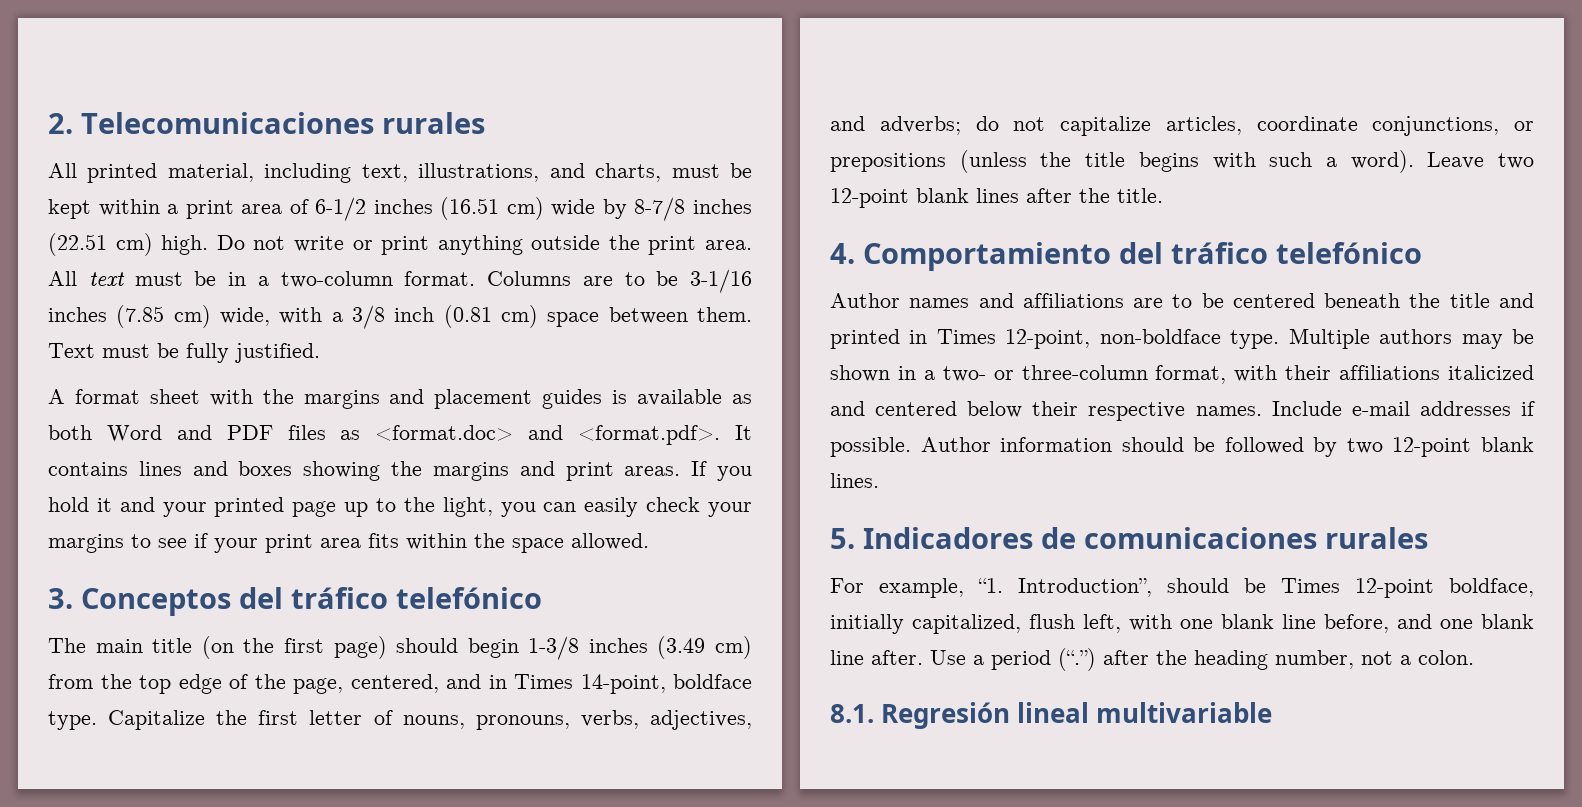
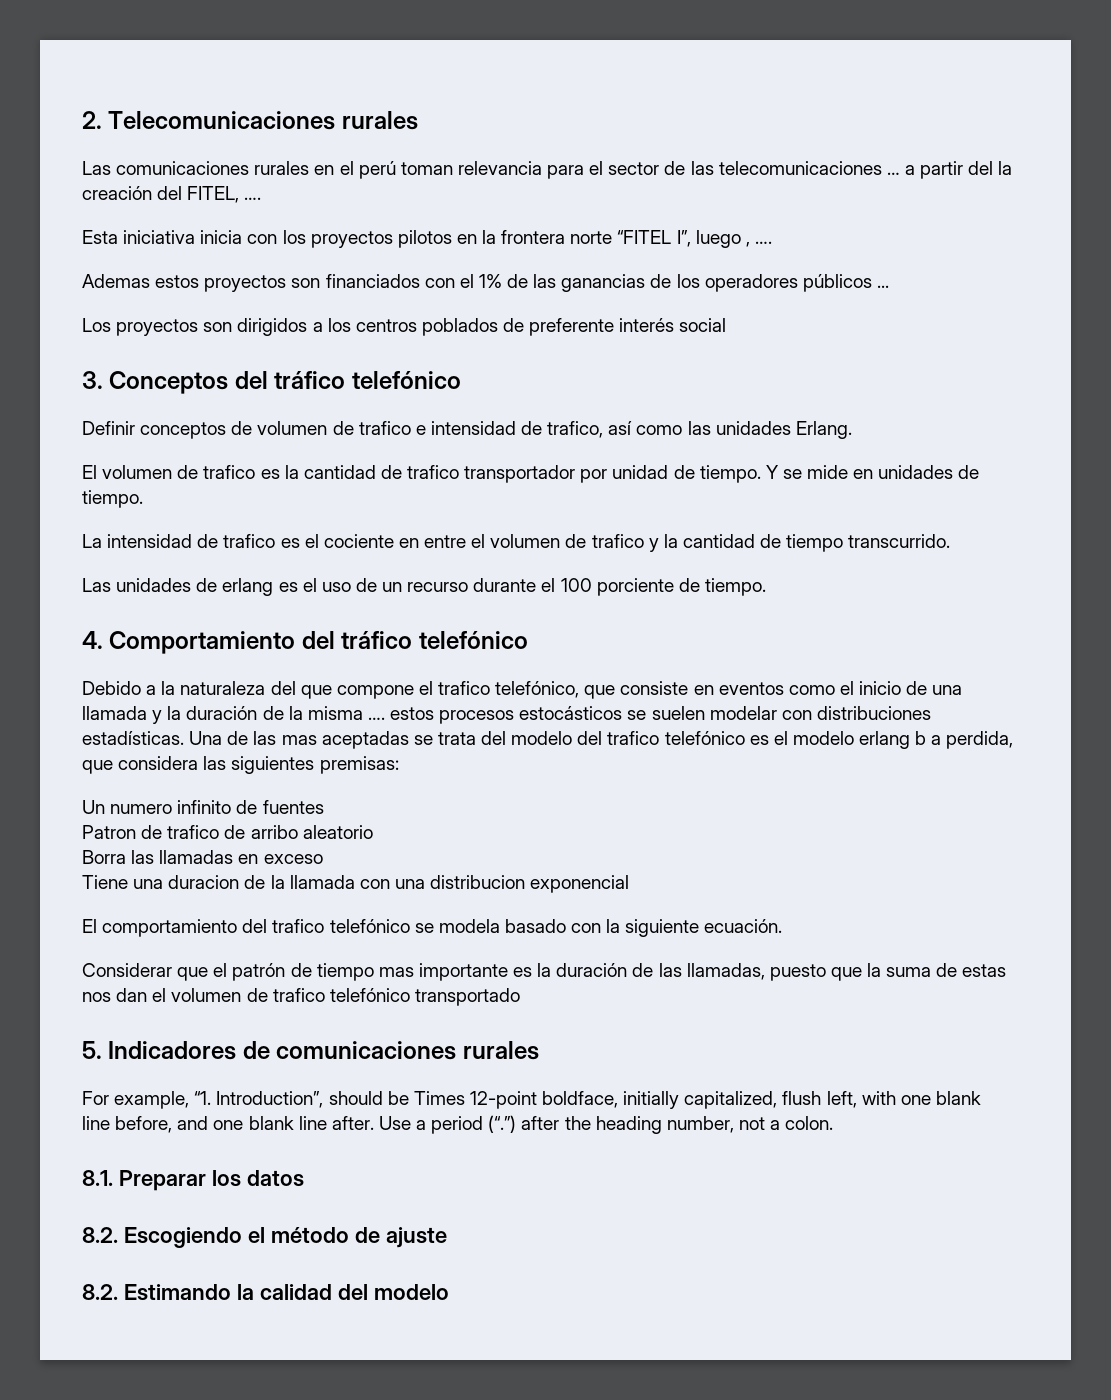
[48,163,753,183] [48,197,753,221] [48,233,753,256] [48,269,752,293] [48,305,752,329] [48,343,320,363] [48,389,752,409] [48,425,753,445] [48,461,753,481] [48,497,752,517] [48,533,649,553] All printed material, including text, illustrations, and charts, must be kept within a print area of 6-1/2 inches (16.51 cm) wide by 8-7/8 inches (22.51 cm) high. Do not write or print anything outside the print area. All text must be in a two-column format. Columns are to be 3-1/16 inches (7.85 cm) wide, with a 3/8 inch (0.81 cm) space between them. Text must be fully justified. // A format sheet with the margins and placement guides is available as both Word and PDF files as <format.doc> and <format.pdf>. It contains lines and boxes showing the margins and print areas. If you hold it and your printed page up to the light, you can easily check your margins to see if your print area fits within the space allowed. -> [82,161,1013,179] [82,186,262,203] [82,230,772,248] [82,274,889,292] [82,318,727,336] Las comunicaciones rurales en el perú toman relevancia para el sector de las telecomunicaciones … a partir del la creación del FITEL, …. // Esta iniciativa inicia con los proyectos pilotos en la frontera norte “FITEL I”, luego , …. // Ademas estos proyectos son financiados con el 1% de las ganancias de los operadores públicos ... // Los proyectos son dirigidos a los centros poblados de preferente interés social
[48,636,753,660] [48,674,752,694] [48,710,752,730] [830,116,1534,136] [830,150,1534,173] [830,188,1163,208] The main title (on the first page) should begin 1-3/8 inches (3.49 cm) from the top edge of the page, centered, and in Times 14-point, boldface type. Capitalize the first letter of nouns, pronouns, verbs, adjectives, and adverbs; do not capitalize articles, coordinate conjunctions, or prepositions (unless the title begins with such a word). Leave two 12-point blank lines after the title. -> [82,421,852,439] [82,465,980,483] [82,490,143,508] [82,534,951,552] [82,578,766,596] Definir conceptos de volumen de trafico e intensidad de trafico, así como las unidades Erlang. // El volumen de trafico es la cantidad de trafico transportador por unidad de tiempo. Y se mide en unidades de tiempo. // La intensidad de trafico es el cociente en entre el volumen de trafico y la cantidad de tiempo transcurrido. // Las unidades de erlang es el uso de un recurso durante el 100 porciente de tiempo.
[830,293,1534,308] [830,328,1534,349] [830,365,1534,384] [830,401,1535,421] [830,437,1534,457] [830,473,879,488] Author names and affiliations are to be centered beneath the title and printed in Times 12-point, non-boldface type. Multiple authors may be shown in a two- or three-column format, with their affiliations italicized and centered below their respective names. Include e-mail addresses if possible. Author information should be followed by two 12-point blank lines. -> [82,681,963,699] [82,706,931,724] [82,731,1014,749] [82,756,399,774] [82,800,324,814] [82,825,373,839] [82,850,323,864] [82,875,630,893] [82,919,783,937] [82,963,1007,981] [82,988,520,1006] Debido a la naturaleza del que compone el trafico telefónico, que consiste en eventos como el inicio de una llamada y la duración de la misma …. estos procesos estocásticos se suelen modelar con distribuciones estadísticas. Una de las mas aceptadas se trata del modelo del trafico telefónico es el modelo erlang b a perdida, que considera las siguientes premisas: // Un numero infinito de fuentes // Patron de trafico de arribo aleatorio // Borra las llamadas en exceso // Tiene una duracion de la llamada con una distribucion exponencial // El comportamiento del trafico telefónico se modela basado con la siguiente ecuación. // Considerar que el patrón de tiempo mas importante es la duración de las llamadas, puesto que la suma de estas nos dan el volumen de trafico telefónico transportado
[881,702,1273,729] Regresión lineal multivariable -> [118,1170,304,1191] [82,1227,447,1248] [82,1284,449,1301] Preparar los datos // 8.2. Escogiendo el método de ajuste // 8.2. Estimando la calidad del modelo

